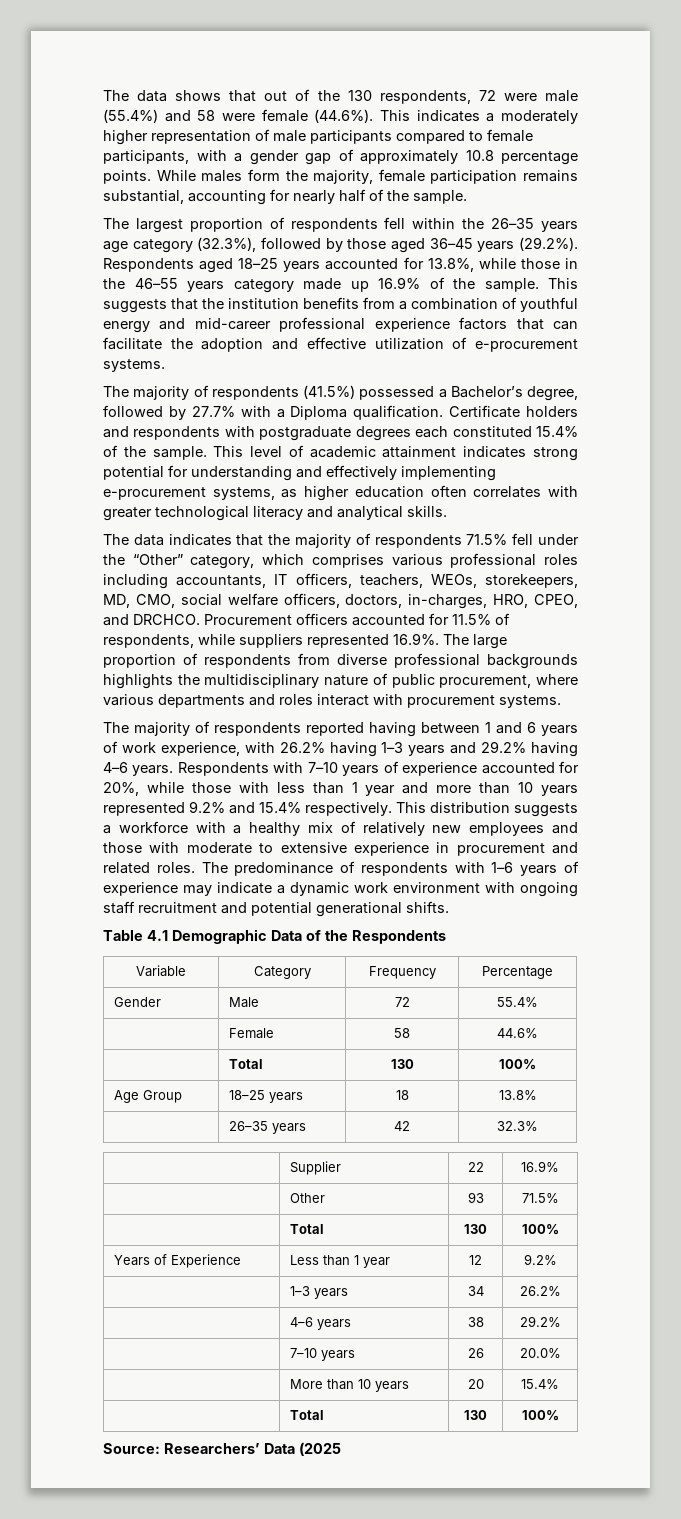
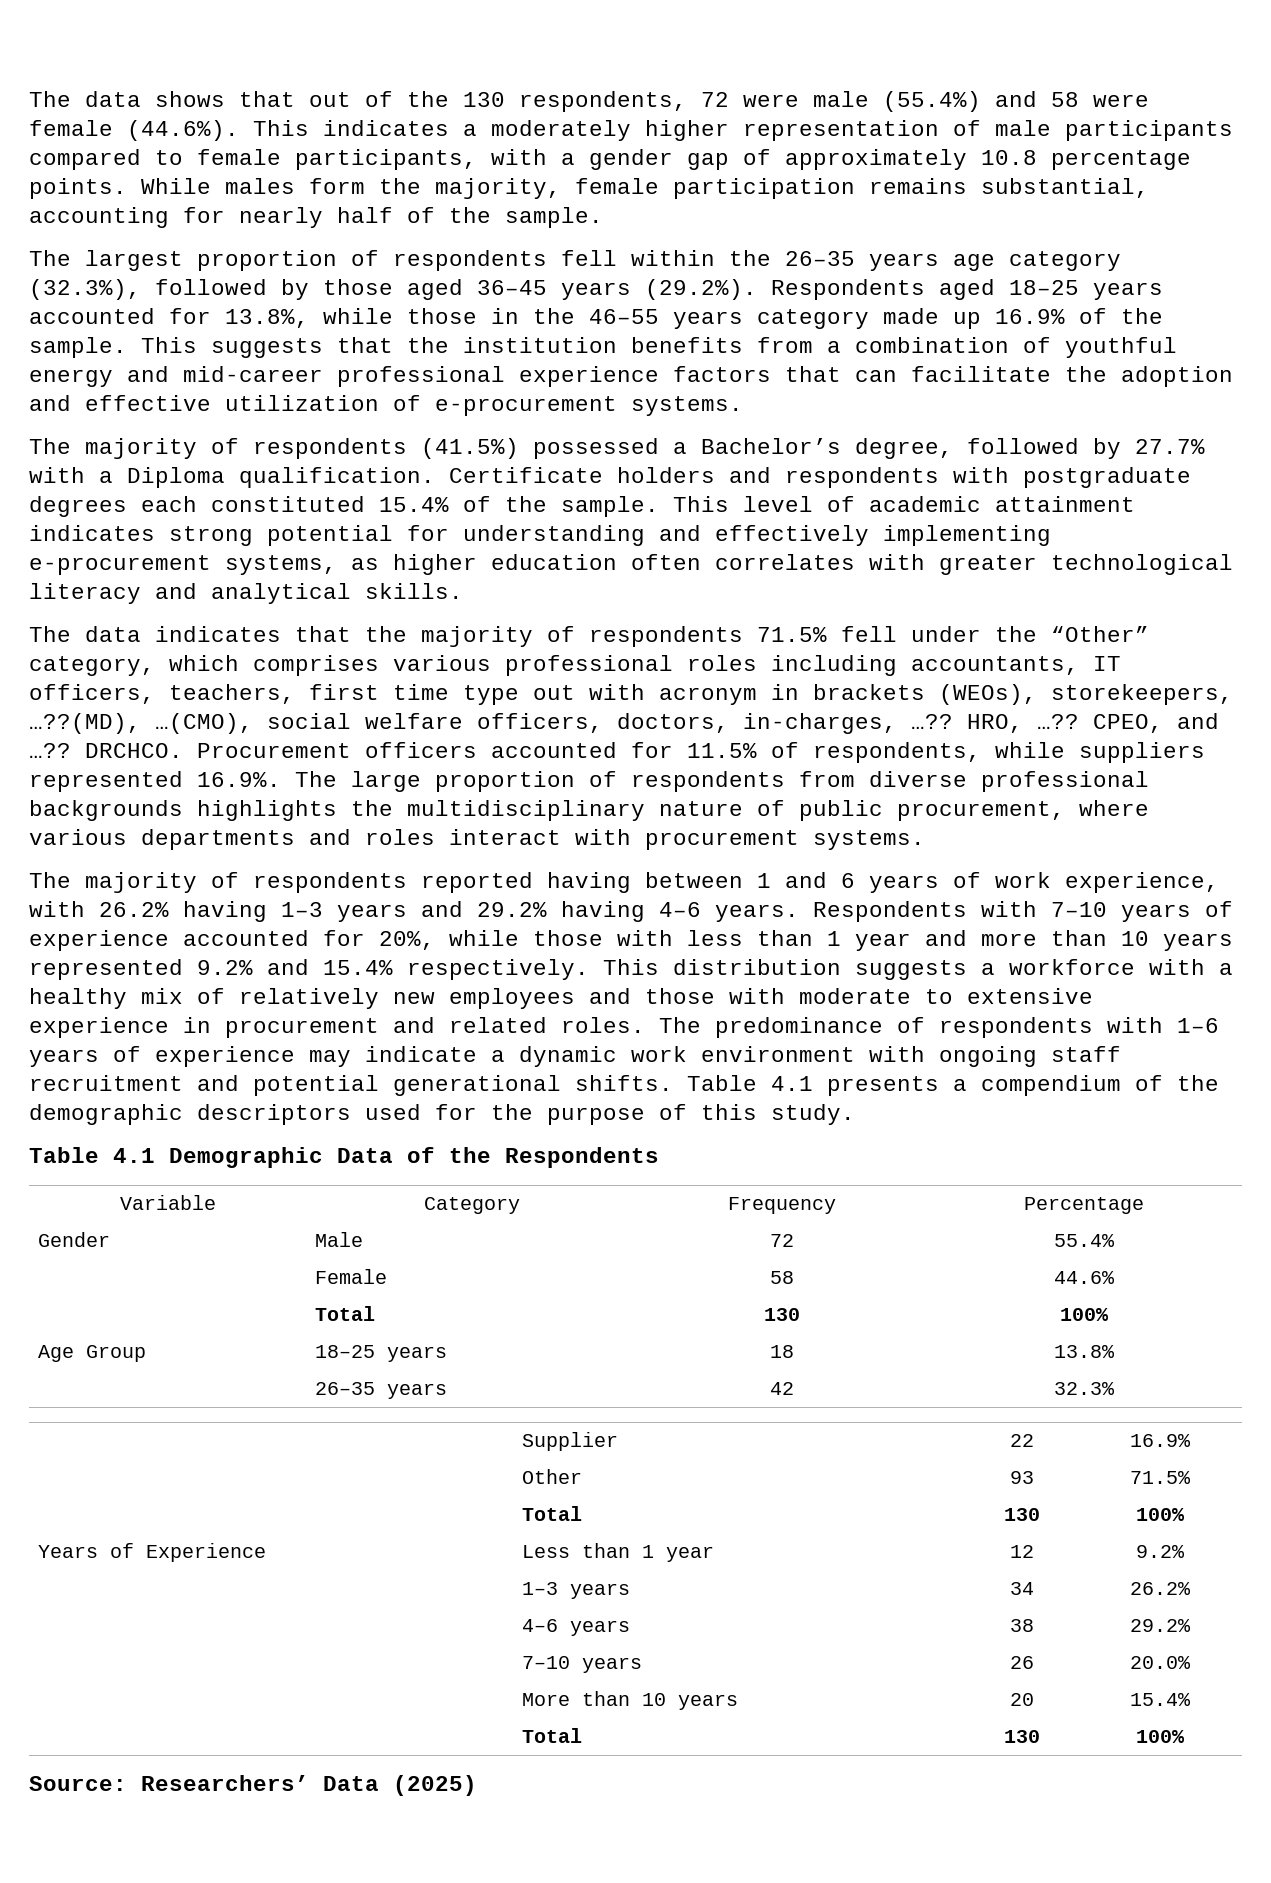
[430,574,578,588] [103,594,175,608] WEOs, storekeepers, MD, CMO, -> [309,684,1233,705] [29,713,253,734] first time type out with acronym in brackets (WEOs), storekeepers, …??(MD), …(CMO),
[493,594,529,608] HRO, -> [911,714,1079,733] …?? HRO, …??
(129, 620) none -> [29,743,71,758] …??
(449, 907) none -> [687,1075,1219,1096] [29,1104,855,1125] Table 4.1 presents a compendium of the demographic descriptors used for the purpose of this study.
[299,1442,341,1456] (2025 -> [393,1775,477,1796] (2025)

